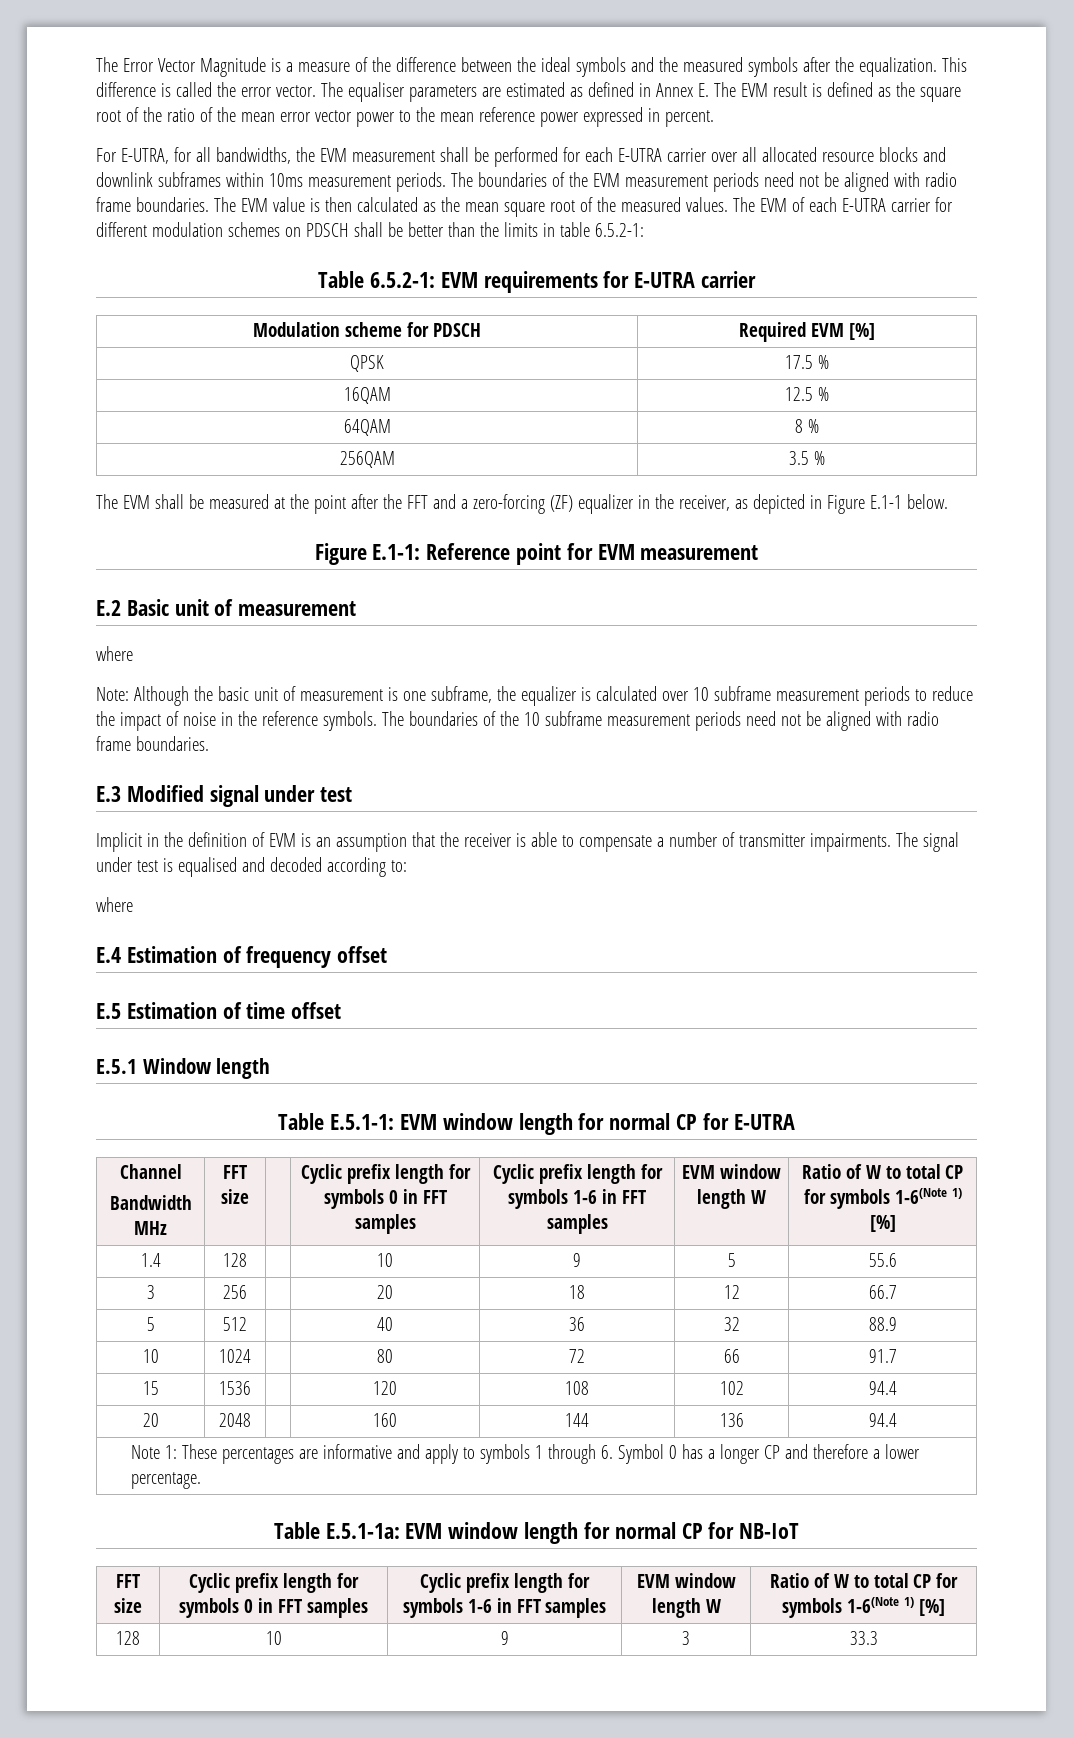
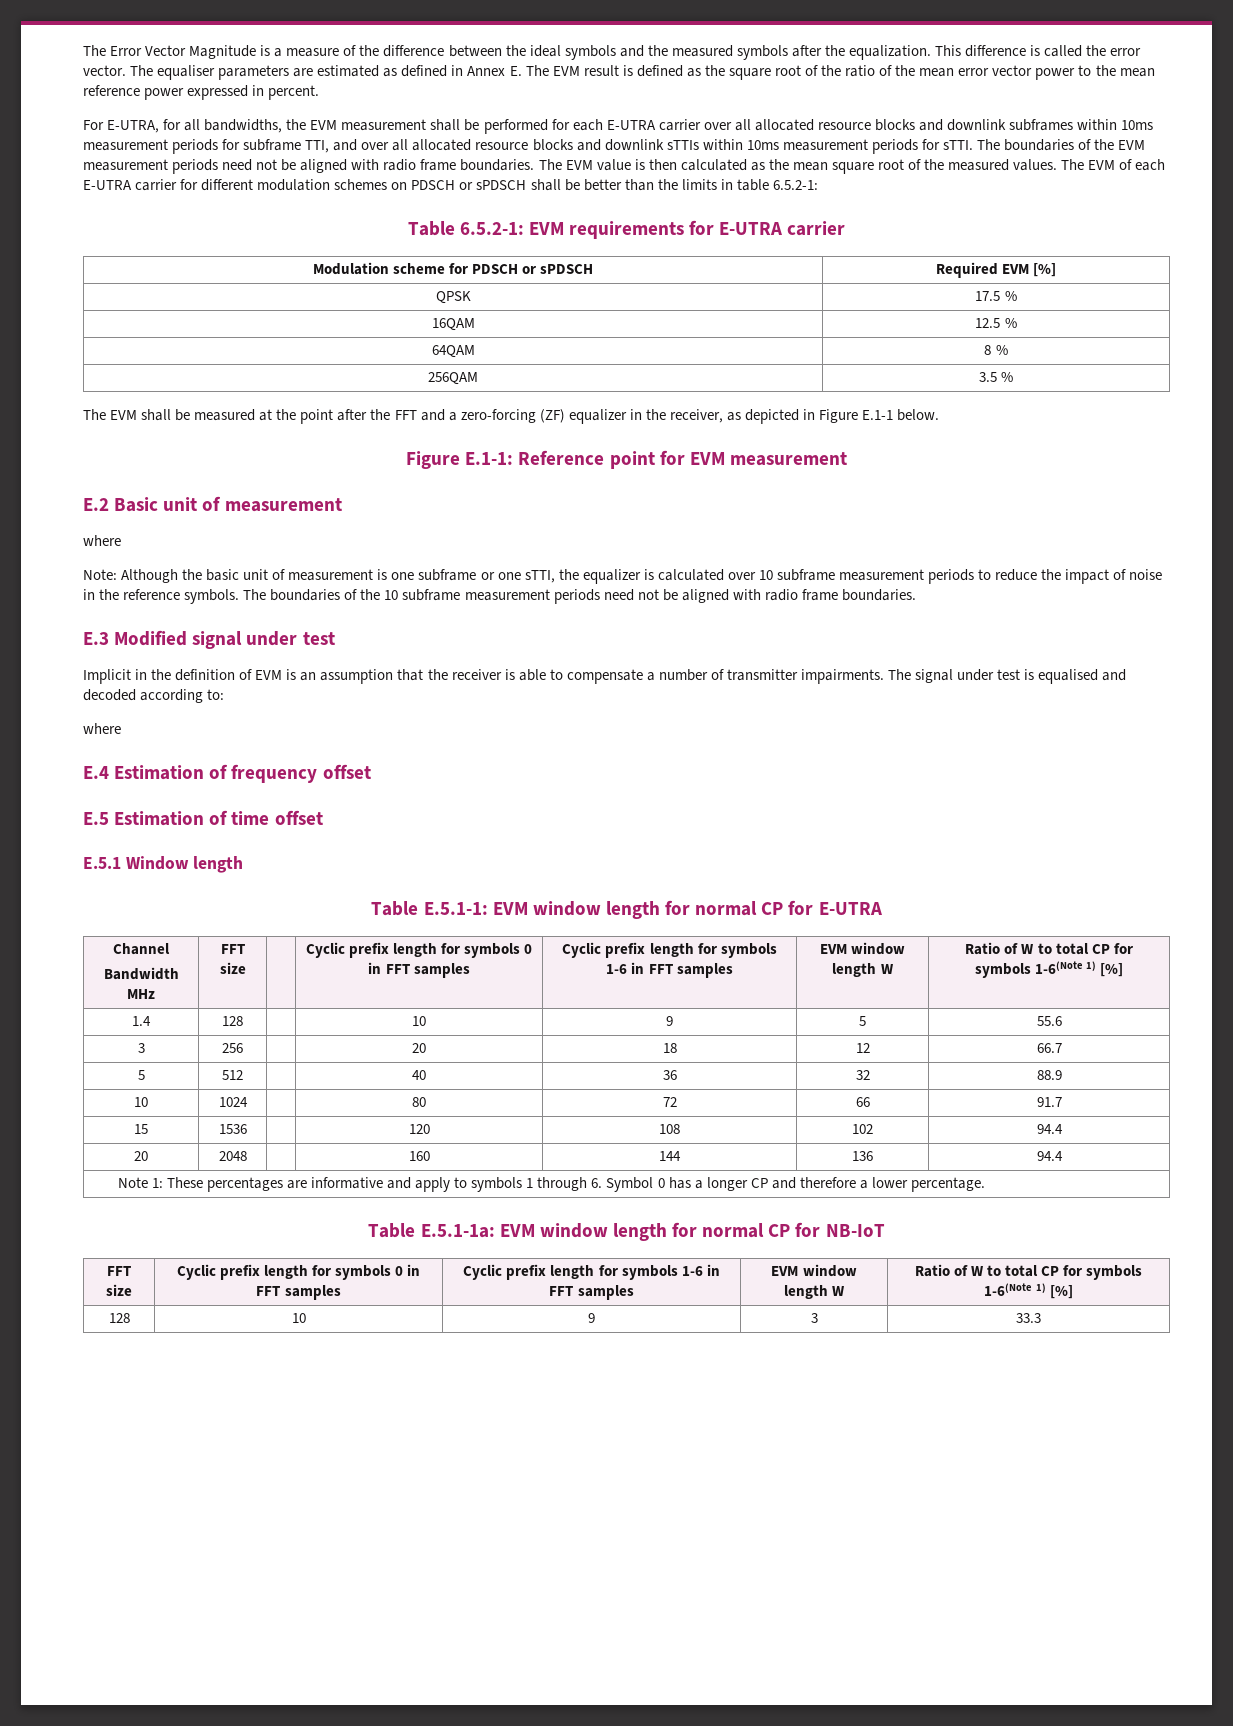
[395,172,446,192] periods. -> [172,139,973,154] periods for subframe TTI, and over all allocated resource blocks and downlink sTTIs within 10ms measurement periods for sTTI.
(349, 230) none -> [459,180,527,190] or sPDSCH
(481, 330) none -> [522,264,594,274] or sPDSCH
[430,686,492,703] subframe, -> [418,569,555,583] subframe or one sTTI,

